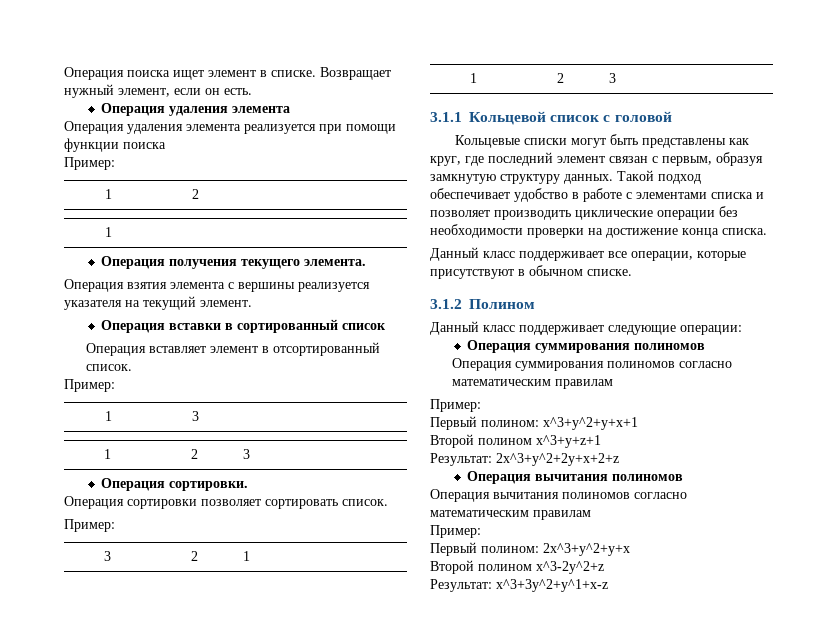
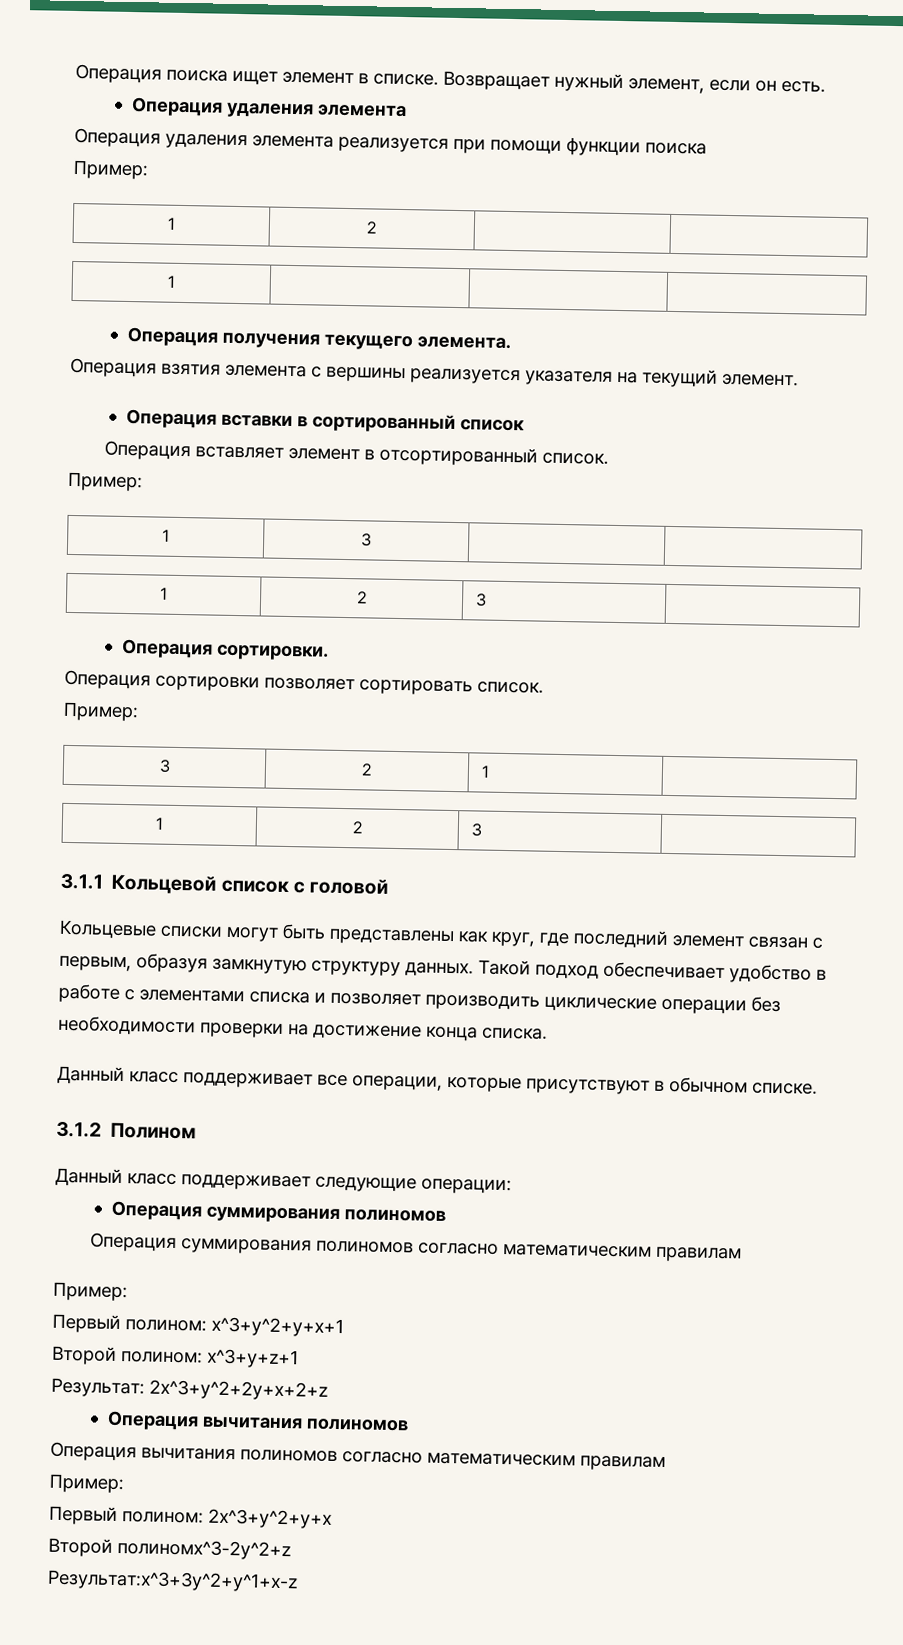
[478,438,532,445] полином -> [121,1351,203,1364] полином:
[478,561,604,574] [430,579,608,592] полином x^3-2y^2+z // Результат: x^3+3y^2+y^1+x-z -> [117,1539,291,1561] [47,1569,298,1593] полиномx^3-2y^2+z // Результат:x^3+3y^2+y^1+x-z

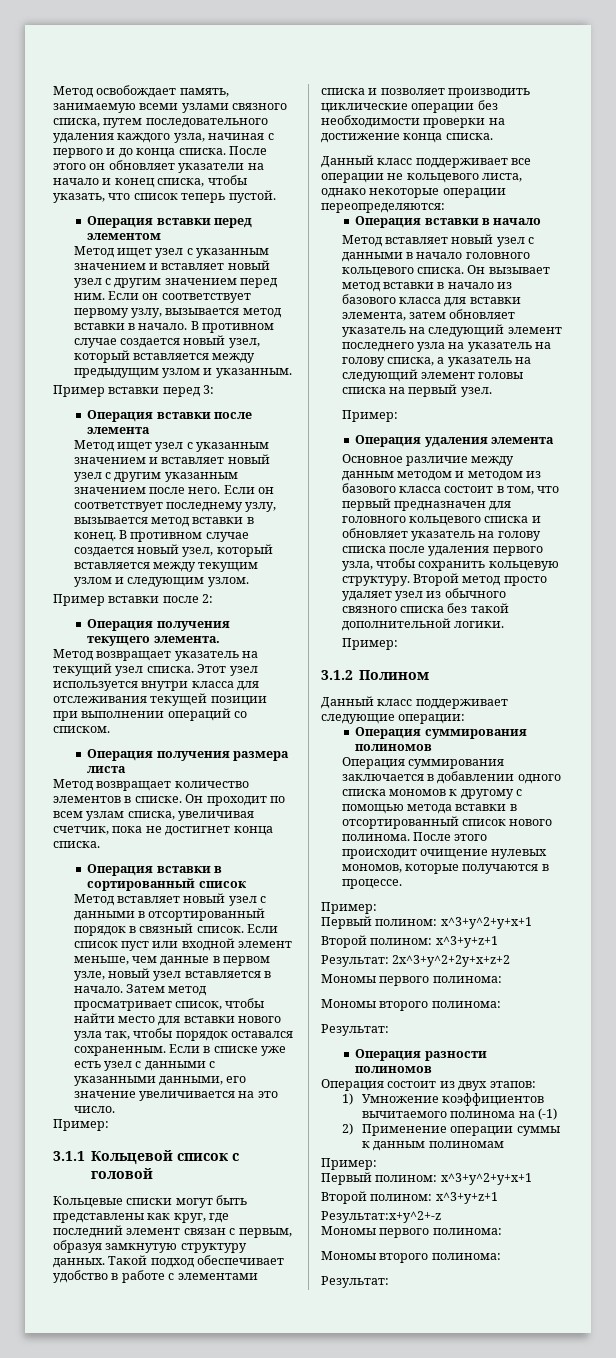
[75,63,826,94] [130,97,407,119] [74,127,707,157] [73,159,149,180] [167,217,176,230] [366,221,378,234] [167,275,175,288] [126,326,511,351] [70,357,799,388] Операция поиска ищет элемент в списке. Возвращает нужный элемент, если он есть. // Операция удаления элемента // Операция удаления элемента реализуется при помощи функции поиска // Пример: // 1 | 2 | | // 1 | | | // Операция получения текущего элемента. // Операция взятия элемента с вершины реализуется указателя на текущий элемент. -> [53,85,229,98] [53,103,288,113] [53,118,268,128] [53,133,274,143] [53,146,267,158] [53,160,264,173] [53,175,247,188] [53,190,276,203] [87,216,253,228] [87,233,162,240] [73,246,270,258] [73,260,270,270] [73,278,279,288] [73,291,251,303] [73,308,282,318] [73,321,275,333] [73,335,260,348] [73,350,256,363] [73,368,292,378] [53,385,215,397] [87,410,253,422] [87,427,151,434] [73,440,270,452] [73,454,270,464] [73,472,238,482] [73,485,275,494] [73,502,277,512] [73,517,254,527] [73,530,249,542] [73,544,273,557] [73,562,259,572] [73,577,249,587] [53,594,214,606] [87,619,230,631] [87,636,220,646] [53,649,259,661] [53,663,258,676] [53,681,260,691] [53,693,267,706] [53,708,248,721] [53,726,110,733] [87,749,290,761] [87,766,127,773] [53,779,249,791] [53,794,285,806] [53,811,255,821] [53,826,273,836] [53,841,100,848] Метод освобождает память, занимаемую всеми узлами связного списка, путем последовательного удаления каждого узла, начиная с первого и до конца списка. После этого он обновляет указатели на начало и конец списка, чтобы указать, что список теперь пустой. // Операция вставки перед элементом // Метод ищет узел с указанным значением и вставляет новый узел с другим значением перед ним. Если он соответствует первому узлу, вызывается метод вставки в начало. В противном случае создается новый узел, который вставляется между предыдущим узлом и указанным. // Пример вставки перед 3: // Операция вставки после элемента // Метод ищет узел с указанным значением и вставляет новый узел с другим указанным значением после него. Если он соответствует последнему узлу, вызывается метод вставки в конец. В противном случае создается новый узел, который вставляется между текущим узлом и следующим узлом. // Пример вставки после 2: // Операция получения текущего элемента. // Метод возвращает указатель на текущий узел списка. Этот узел используется внутри класса для отслеживания текущей позиции при выполнении операций со списком. // Операция получения размера листа // Метод возвращает количество элементов в списке. Он проходит по всем узлам списка, увеличивая счетчик, пока не достигнет конца списка.
[104,440,610,467] [68,471,143,492] [162,529,170,542] [361,533,372,547] [160,587,168,600] [356,591,368,604] [475,593,488,607] [120,638,329,661] [64,669,544,696] [63,701,139,722] [158,759,171,773] [361,763,373,776] [481,765,491,778] [155,817,164,830] [351,821,364,834] [471,823,483,837] Операция вставляет элемент в отсортированный список. // Пример: // 1 | 3 | | // 1 | 2 | 3 | // Операция сортировки. // Операция сортировки позволяет сортировать список. // Пример: // 3 | 2 | 1 | // 1 | 2 | 3 | -> [73,893,267,906] [73,908,266,921] [73,923,279,936] [73,938,293,951] [73,956,271,966] [73,968,272,981] [73,984,208,996] [73,998,265,1011] [73,1013,282,1026] [73,1028,294,1041] [73,1044,287,1056] [73,1061,216,1071] [73,1076,247,1086] [73,1091,278,1101] [73,1106,115,1113] [53,1119,109,1131] Метод вставляет новый узел с данными в отсортированный порядок в связный список. Если список пуст или входной элемент меньше, чем данные в первом узле, новый узел вставляется в начало. Затем метод просматривает список, чтобы найти место для вставки нового узла так, чтобы порядок оставался сохраненным. Если в списке уже есть узел с данными с указанными данными, его значение увеличивается на это число. // Пример:
[352,1075,818,1095] операции, которые присутствуют в обычном списке. -> [321,173,523,183] [321,188,506,198] [321,203,445,213] [355,216,542,228] [341,234,535,247] [341,252,530,262] [341,265,550,277] [341,282,513,292] [341,294,521,307] [341,309,516,321] [341,324,562,337] [341,342,552,352] [341,357,532,367] [341,369,524,382] [341,384,492,397] [341,410,398,422] [355,435,555,447] [341,454,515,466] [341,471,542,481] [341,483,560,495] [341,498,512,511] [341,516,541,526] [341,528,541,541] [341,546,543,556] [341,558,559,571] [341,573,547,586] [341,588,506,601] [341,603,509,613] [341,618,504,631] [341,638,398,650] операции не кольцевого листа, однако некоторые операции переопределяются: // Операция вставки в начало // Метод вставляет новый узел с данными в начало головного кольцевого списка. Он вызывает метод вставки в начало из базового класса для вставки элемента, затем обновляет указатель на следующий элемент последнего узла на указатель на голову списка, а указатель на следующий элемент головы списка на первый узел. // Пример: // Операция удаления элемента // Основное различие между данным методом и методом из базового класса состоит в том, что первый предназначен для головного кольцевого списка и обновляет указатель на голову списка после удаления первого узла, чтобы сохранить кольцевую структуру. Второй метод просто удаляет узел из обычного связного списка без такой дополнительной логики. // Пример:
[316,1240,743,1263] полиномов согласно математическим правилам -> [341,771,561,784] [341,789,523,799] [341,804,517,814] [341,816,553,829] [341,832,488,841] [341,849,548,859] [341,864,549,874] [341,879,402,889] заключается в добавлении одного списка мономов к другому с помощью метода вставки в отсортированный список нового полинома. После этого происходит очищение нулевых мономов, которые получаются в процессе.
[149,1379,328,1401] [106,1410,409,1432] [50,1441,666,1472] [49,1473,124,1494] [49,1505,332,1529] [48,1537,291,1561] [47,1569,298,1593] 2x^3+y^2+2y+x+2+z // Операция вычитания полиномов // Операция вычитания полиномов согласно математическим правилам // Пример: // Первый полином: 2x^3+y^2+y+x // Второй полиномx^3-2y^2+z // Результат:x^3+3y^2+y^1+x-z -> [392,955,511,967] [321,974,502,986] [321,999,501,1011] [321,1024,389,1036] [355,1049,487,1061] [355,1066,433,1073] [321,1079,536,1091] [341,1093,545,1106] [362,1108,558,1120] [341,1123,560,1136] [362,1141,504,1151] [321,1158,377,1170] [321,1172,532,1185] [321,1191,498,1204] [321,1211,441,1223] [321,1226,502,1238] [321,1251,501,1263] [321,1276,389,1288] 2x^3+y^2+2y+x+z+2 // Мономы первого полинома: // Мономы второго полинома: // Результат: // Операция разности полиномов // Операция состоит из двух этапов: // 1) Умножение коэффициентов вычитаемого полинома на (-1) // 2) Применение операции суммы к данным полиномам // Пример: // Первый полином: x^3+y^2+y+x+1 // Второй полином: x^3+y+z+1 // Результат:x+y^2+-z // Мономы первого полинома: // Мономы второго полинома: // Результат:

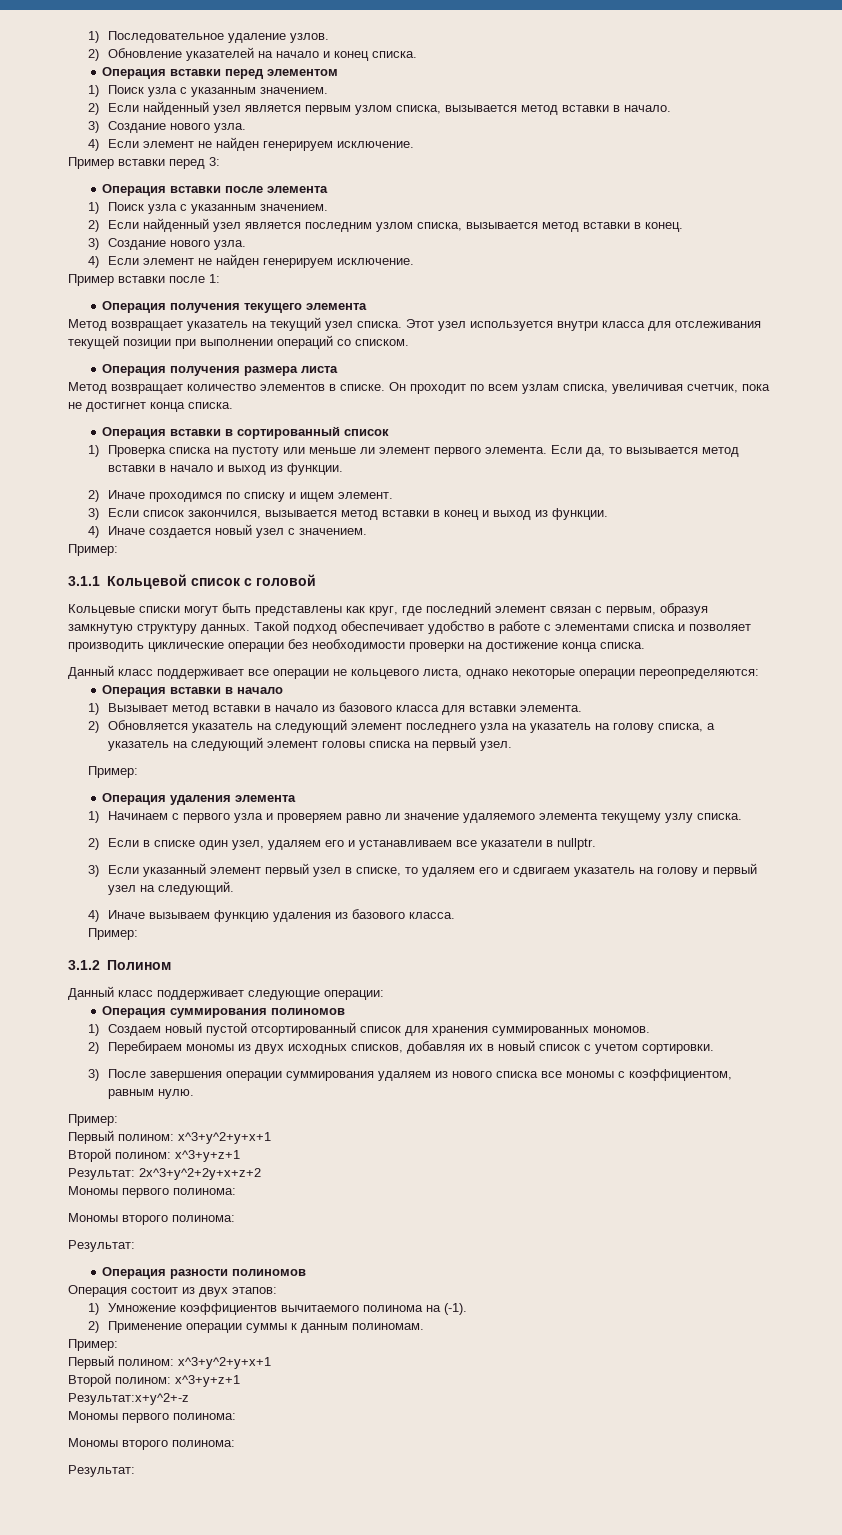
[53,85,229,98] [53,103,288,113] [53,118,268,128] [53,133,274,143] [53,146,267,158] [53,160,264,173] [53,175,247,188] [53,190,276,203] [87,216,253,228] [87,233,162,240] [73,246,270,258] [73,260,270,270] [73,278,279,288] [73,291,251,303] [73,308,162,318] Метод освобождает память, занимаемую всеми узлами связного списка, путем последовательного удаления каждого узла, начиная с первого и до конца списка. После этого он обновляет указатели на начало и конец списка, чтобы указать, что список теперь пустой. // Операция вставки перед элементом // Метод ищет узел с указанным значением и вставляет новый узел с другим значением перед ним. Если он соответствует первому узлу, -> [88,31,330,43] [88,47,418,61] [102,67,339,79] [88,85,329,97] [88,101,442,115] 1) Последовательное удаление узлов. // 2) Обновление указателей на начало и конец списка. // Операция вставки перед элементом // 1) Поиск узла с указанным значением. // 2) Если найденный узел является первым узлом списка,
[190,321,275,333] [73,335,260,348] [73,350,256,363] [73,368,292,378] В противном случае создается новый узел, который вставляется между предыдущим узлом и указанным. -> [88,121,247,133] [88,137,415,151] // 3) Создание нового узла. // 4) Если элемент не найден генерируем исключение.
[73,440,270,452] [73,454,270,464] [73,472,238,482] [73,485,275,494] [73,502,277,512] Метод ищет узел с указанным значением и вставляет новый узел с другим указанным значением после него. Если он соответствует последнему узлу, -> [88,202,329,214] [88,218,463,232] 1) Поиск узла с указанным значением. // 2) Если найденный узел является последним узлом списка,
[118,530,249,542] [73,544,273,557] [73,562,259,572] [73,577,249,587] В противном случае создается новый узел, который вставляется между текущим узлом и следующим узлом. -> [88,238,247,250] [88,254,415,268] // 3) Создание нового узла. // 4) Если элемент не найден генерируем исключение.
[202,594,214,603] 2: -> [209,274,220,283] 1:
[153,636,220,643] элемента. -> [306,303,368,310] элемента
[73,893,267,906] [73,908,266,921] [73,923,279,936] [73,938,293,951] [73,956,271,966] [73,968,272,981] [73,984,208,996] [73,998,265,1011] [73,1013,282,1026] [73,1028,294,1041] [73,1044,287,1056] [73,1061,216,1071] [73,1076,247,1086] [73,1091,278,1101] [73,1106,115,1113] Метод вставляет новый узел с данными в отсортированный порядок в связный список. Если список пуст или входной элемент меньше, чем данные в первом узле, новый узел вставляется в начало. Затем метод просматривает список, чтобы найти место для вставки нового узла так, чтобы порядок оставался сохраненным. Если в списке уже есть узел с данными с указанными данными, его значение увеличивается на это число. -> [88,445,740,457] [108,463,344,475] [88,490,394,502] [88,508,609,520] [88,524,368,538] 1) Проверка списка на пустоту или меньше ли элемент первого элемента. Если да, то вызывается метод вставки в начало и выход из функции. // 2) Иначе проходимся по списку и ищем элемент. // 3) Если список закончился, вызывается метод вставки в конец и выход из функции. // 4) Иначе создается новый узел с значением.
[341,234,535,247] [341,252,530,262] [341,265,550,277] Метод вставляет новый узел с данными в начало головного кольцевого списка. Он вызывает -> [88,703,169,715] 1) Вызывает
[341,309,516,321] элемента, затем обновляет -> [520,705,583,712] [88,720,189,733] элемента. // 2) Обновляется
[341,454,515,466] [341,471,542,481] [341,483,560,495] [341,498,512,511] [341,516,541,526] [341,528,541,541] [341,546,543,556] [341,558,559,571] [341,573,547,586] [341,588,506,601] [341,603,509,613] [341,618,504,631] Основное различие между данным методом и методом из базового класса состоит в том, что первый предназначен для головного кольцевого списка и обновляет указатель на голову списка после удаления первого узла, чтобы сохранить кольцевую структуру. Второй метод просто удаляет узел из обычного связного списка без такой дополнительной логики. -> [88,811,743,823] [88,838,597,850] [88,863,758,877] [108,881,235,895] [88,909,456,922] 1) Начинаем с первого узла и проверяем равно ли значение удаляемого элемента текущему узлу списка. // 2) Если в списке один узел, удаляем его и устанавливаем все указатели в nullptr. // 3) Если указанный элемент первый узел в списке, то удаляем его и сдвигаем указатель на голову и первый узел на следующий. // 4) Иначе вызываем функцию удаления из базового класса.
[341,757,504,769] [341,771,561,784] [341,789,523,799] [341,804,517,814] [341,816,553,829] [341,832,488,841] [341,849,548,859] [341,864,549,874] [341,879,402,889] Операция суммирования заключается в добавлении одного списка мономов к другому с помощью метода вставки в отсортированный список нового полинома. После этого происходит очищение нулевых мономов, которые получаются в процессе. -> [88,1022,651,1036] [88,1040,715,1054] [88,1069,733,1081] [108,1089,195,1099] 1) Создаем новый пустой отсортированный список для хранения суммированных мономов. // 2) Перебираем мономы из двух исходных списков, добавляя их в новый список с учетом сортировки. // 3) После завершения операции суммирования удаляем из нового списка все мономы с коэффициентом, равным нулю.
[538,1108,558,1120] (-1) -> [444,1303,468,1315] (-1).
[428,1141,504,1148] полиномам -> [352,1323,425,1330] полиномам.

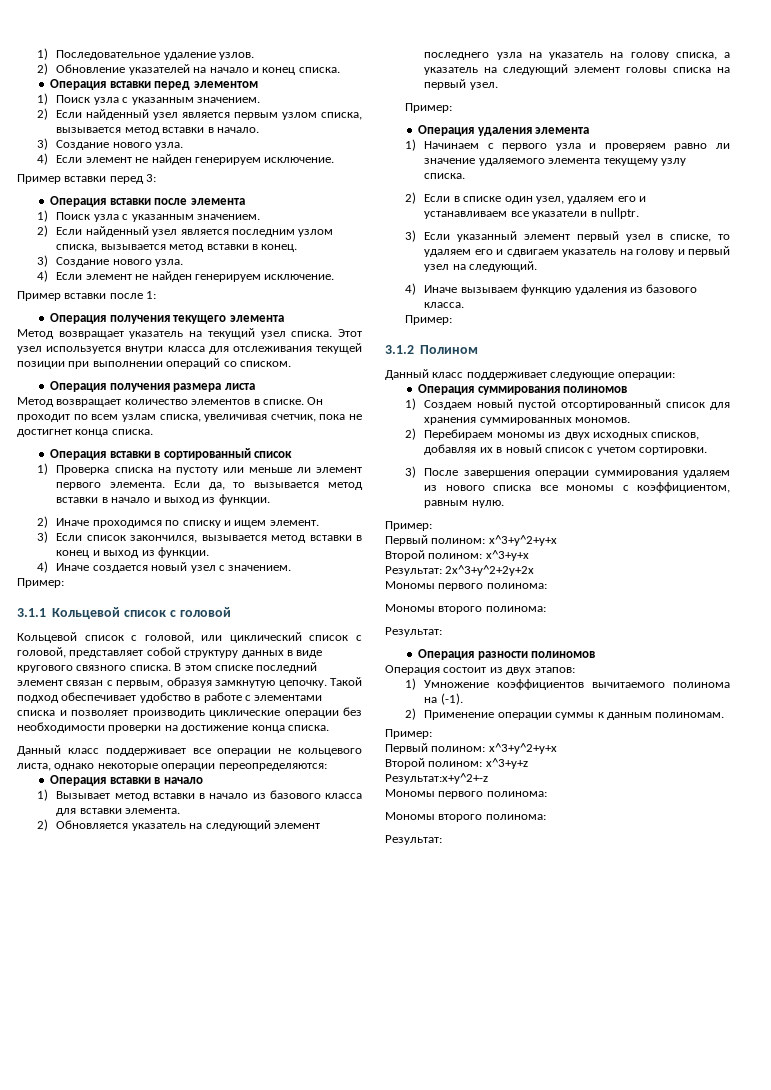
[68,603,422,616] Кольцевые списки могут быть представлены как круг, где -> [17,632,362,643] [17,647,323,658] [17,663,253,673] Кольцевой список с головой, или циклический список с головой, представляет собой структуру данных в виде кругового связного списка. В этом списке
[137,624,250,634] структуру данных. -> [278,680,327,688] цепочку.
[178,1132,271,1144] [68,1148,240,1162] [68,1168,261,1180] x^3+y^2+y+x+1 // Второй полином: x^3+y+z+1 // Результат: 2x^3+y^2+2y+x+z+2 -> [488,535,557,546] [385,550,529,561] [385,565,535,576] x^3+y^2+y+x // Второй полином: x^3+y+x // Результат: 2x^3+y^2+2y+2x
[178,1357,271,1369] [68,1373,240,1387] x^3+y^2+y+x+1 // Второй полином: x^3+y+z+1 -> [488,743,557,754] [385,758,528,769] x^3+y^2+y+x // Второй полином: x^3+y+z

